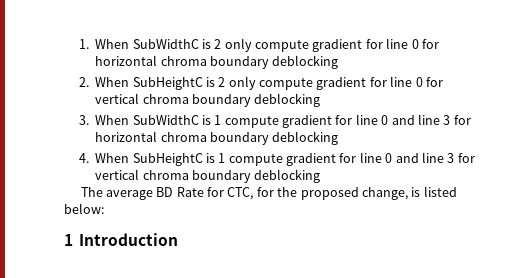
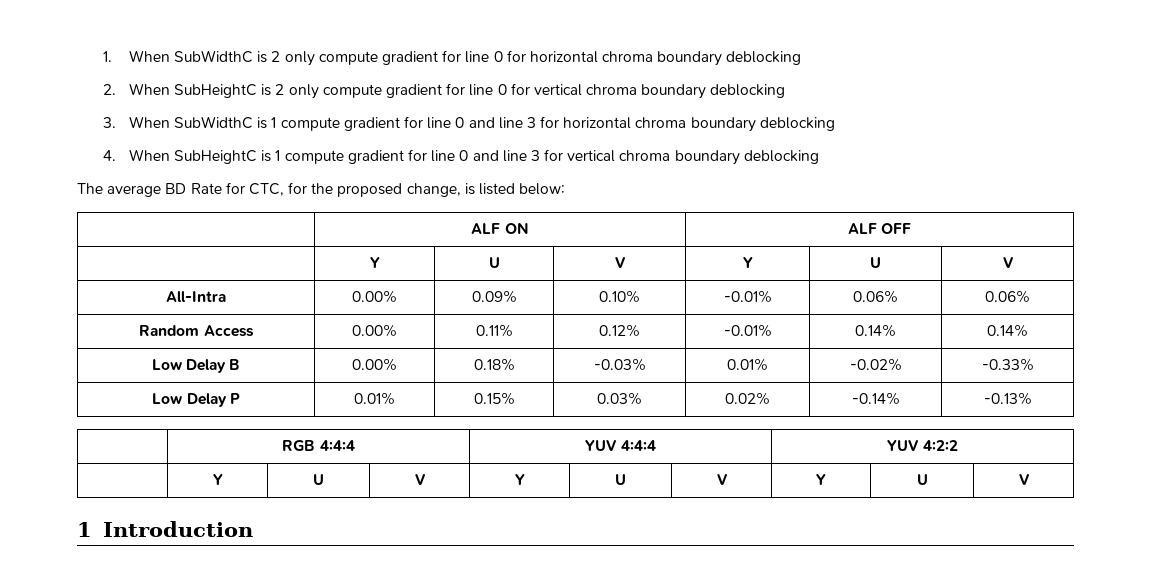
(104, 208) none -> [471,223,529,234] [847,223,912,234] [369,257,380,268] [488,257,500,268] [614,257,626,268] [742,257,753,268] [870,257,881,268] [1002,257,1014,268] [166,291,226,302] [352,290,397,303] [471,290,517,303] [599,290,640,303] [723,290,772,303] [853,290,898,303] [985,290,1030,303] [139,325,254,337] [352,324,397,337] [475,324,513,337] [599,324,640,337] [723,324,772,337] [855,324,896,337] [987,324,1028,337] [151,359,241,373] [352,358,397,371] [473,358,515,371] [593,358,646,371] [727,358,768,371] [849,358,902,371] [981,358,1034,371] [152,393,240,407] [354,392,395,405] [473,392,515,405] [597,392,642,405] [725,392,770,405] [851,392,900,405] [983,392,1032,405] [282,440,355,451] [585,440,656,451] [887,440,958,451] [212,474,223,485] [313,474,324,485] [414,474,426,485] [514,474,525,485] [615,474,626,485] [716,474,728,485] [816,474,826,485] [916,474,928,485] [1018,474,1030,485] // | ALF ON | ALF OFF // | Y | U | V | Y | U | V // All-Intra | 0.00% | 0.09% | 0.10% | -0.01% | 0.06% | 0.06% // Random Access | 0.00% | 0.11% | 0.12% | -0.01% | 0.14% | 0.14% // Low Delay B | 0.00% | 0.18% | -0.03% | 0.01% | -0.02% | -0.33% // Low Delay P | 0.01% | 0.15% | 0.03% | 0.02% | -0.14% | -0.13% // | RGB 4:4:4 | YUV 4:4:4 | YUV 4:2:2 // | Y | U | V | Y | U | V | Y | U | V

